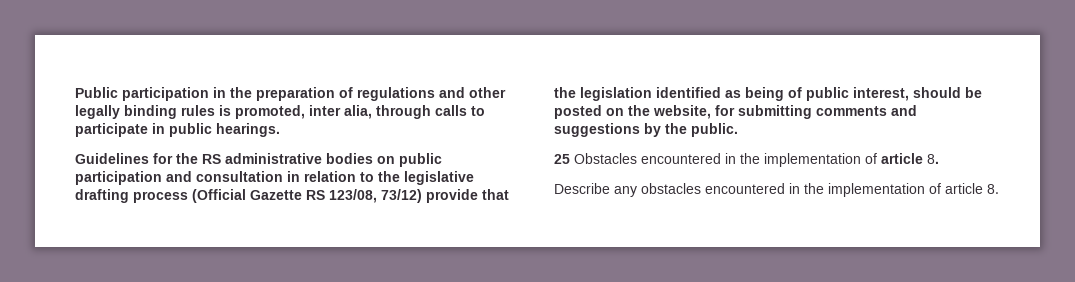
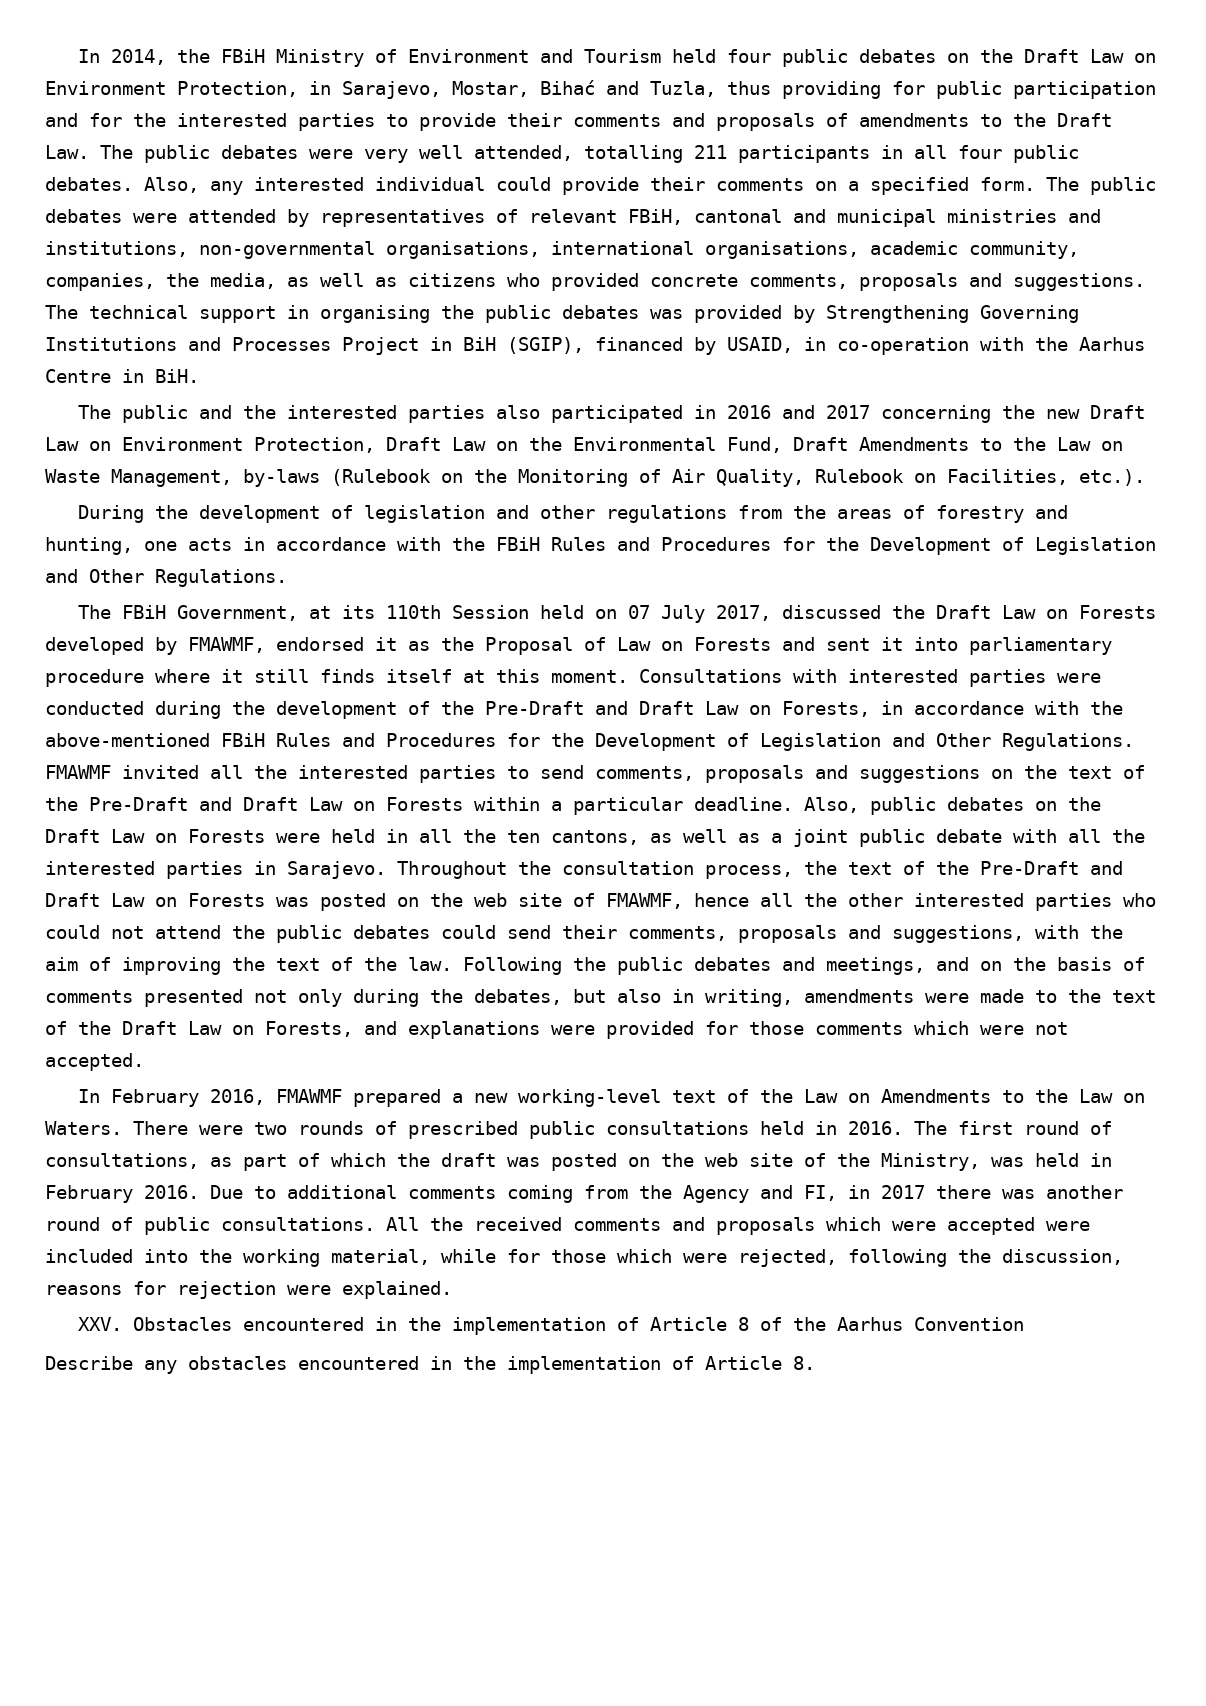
[75,87,506,101] [75,105,485,119] [75,123,280,137] [75,153,442,167] [75,171,474,185] [75,189,509,203] [554,87,982,101] [554,105,917,119] [554,123,738,137] [554,154,570,164] Public participation in the preparation of regulations and other legally binding rules is promoted, inter alia, through calls to participate in public hearings. // Guidelines for the RS administrative bodies on public participation and consultation in relation to the legislative drafting process (Official Gazette RS 123/08, 73/12) provide that the legislation identified as being of public interest, should be posted on the website, for submitting comments and suggestions by the public. // 25 -> [77,49,1156,67] [45,80,1156,99] [45,113,1112,131] [45,145,1079,163] [45,177,1156,195] [45,209,1101,227] [45,241,1079,259] [45,273,1145,291] [45,305,1079,323] [45,337,1145,355] [45,369,199,383] [77,405,1145,423] [45,437,1123,453] [45,469,1145,487] [77,505,1068,523] [45,537,1156,555] [45,569,287,587] [77,605,1156,623] [45,637,1112,655] [45,669,1101,687] [45,701,1123,719] [45,733,1134,751] [45,765,1145,783] [45,797,1101,815] [45,829,1145,847] [45,861,1123,879] [45,893,1156,911] [45,925,1123,943] [45,957,1145,975] [45,989,1156,1007] [45,1021,1068,1039] [45,1053,144,1071] [77,1089,1145,1107] [45,1121,1112,1139] [45,1153,1112,1171] [45,1185,1123,1203] [45,1217,1090,1235] [45,1249,1123,1267] [45,1281,452,1299] [77,1317,122,1331] In 2014, the FBiH Ministry of Environment and Tourism held four public debates on the Draft Law on Environment Protection, in Sarajevo, Mostar, Bihać and Tuzla, thus providing for public participation and for the interested parties to provide their comments and proposals of amendments to the Draft Law. The public debates were very well attended, totalling 211 participants in all four public debates. Also, any interested individual could provide their comments on a specified form. The public debates were attended by representatives of relevant FBiH, cantonal and municipal ministries and institutions, non-governmental organisations, international organisations, academic community, companies, the media, as well as citizens who provided concrete comments, proposals and suggestions. The technical support in organising the public debates was provided by Strengthening Governing Institutions and Processes Project in BiH (SGIP), financed by USAID, in co-operation with the Aarhus Centre in BiH. // The public and the interested parties also participated in 2016 and 2017 concerning the new Draft Law on Environment Protection, Draft Law on the Environmental Fund, Draft Amendments to the Law on Waste Management, by-laws (Rulebook on the Monitoring of Air Quality, Rulebook on Facilities, etc.). // During the development of legislation and other regulations from the areas of forestry and hunting, one acts in accordance with the FBiH Rules and Procedures for the Development of Legislation and Other Regulations. // The FBiH Government, at its 110th Session held on 07 July 2017, discussed the Draft Law on Forests developed by FMAWMF, endorsed it as the Proposal of Law on Forests and sent it into parliamentary procedure where it still finds itself at this moment. Consultations with interested parties were conducted during the development of the Pre-Draft and Draft Law on Forests, in accordance with the above-mentioned FBiH Rules and Procedures for the Development of Legislation and Other Regulations. FMAWMF invited all the interested parties to send comments, proposals and suggestions on the text of the Pre-Draft and Draft Law on Forests within a particular deadline. Also, public debates on the Draft Law on Forests were held in all the ten cantons, as well as a joint public debate with all the interested parties in Sarajevo. Throughout the consultation process, the text of the Pre-Draft and Draft Law on Forests was posted on the web site of FMAWMF, hence all the other interested parties who could not attend the public debates could send their comments, proposals and suggestions, with the aim of improving the text of the law. Following the public debates and meetings, and on the basis of comments presented not only during the debates, but also in writing, amendments were made to the text of the Draft Law on Forests, and explanations were provided for those comments which were not accepted. // In February 2016, FMAWMF prepared a new working-level text of the Law on Amendments to the Law on Waters. There were two rounds of prescribed public consultations held in 2016. The first round of consultations, as part of which the draft was posted on the web site of the Ministry, was held in February 2016. Due to additional comments coming from the Agency and FI, in 2017 there was another round of public consultations. All the received comments and proposals which were accepted were included into the working material, while for those which were rejected, following the discussion, reasons for rejection were explained. // XXV.
[881,153,939,164] article 8. -> [649,1317,1024,1331] Article 8 of the Aarhus Convention
[945,183,983,194] article -> [705,1356,782,1370] Article

